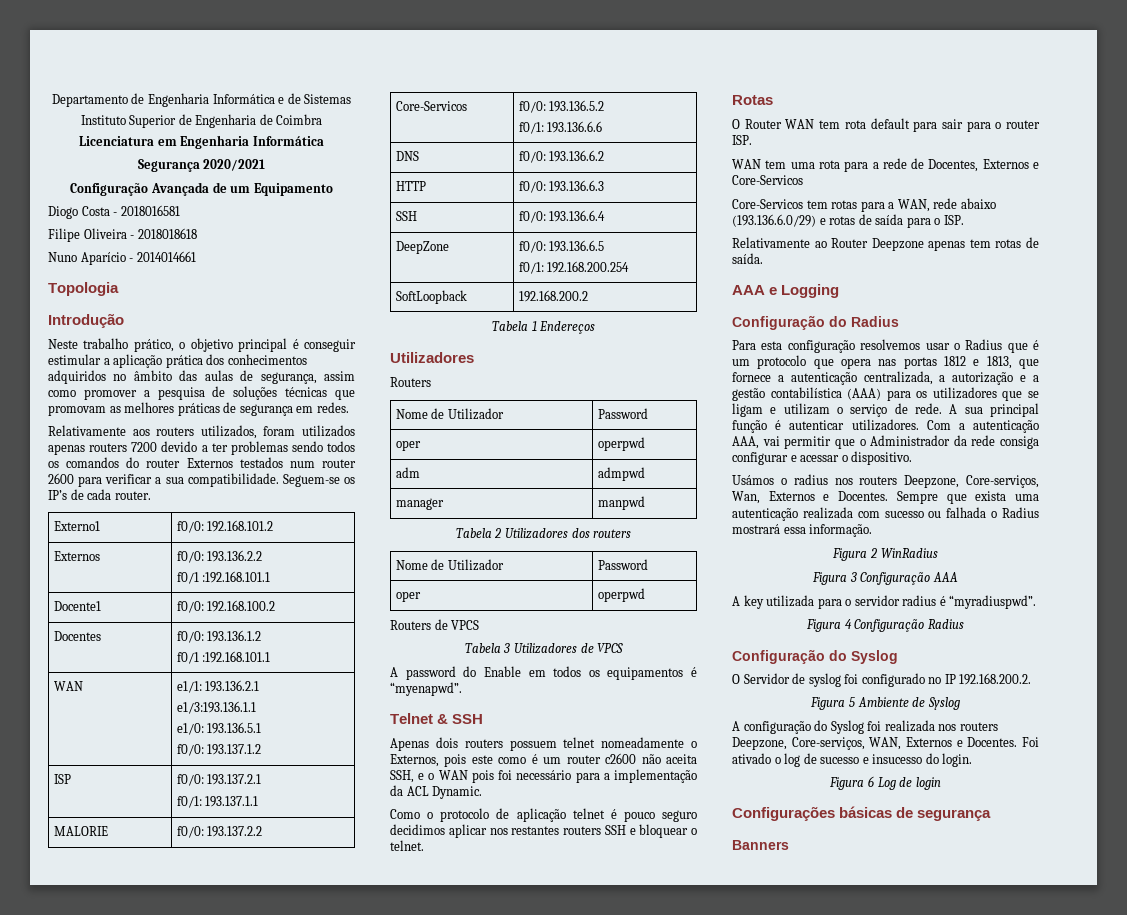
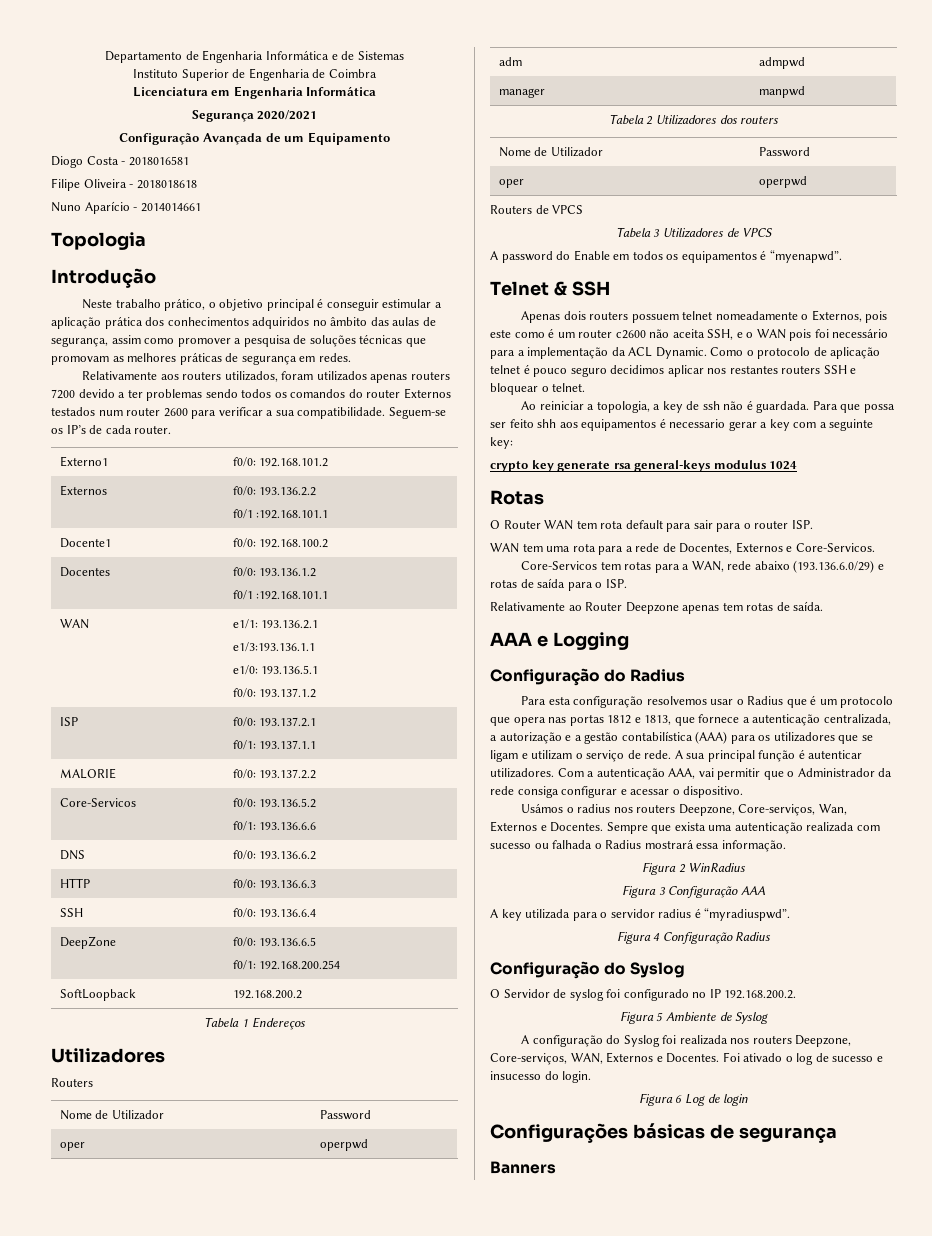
(483, 792) // -> (707, 353) none
(424, 845) none -> [521,400,895,413] [490,418,874,431] [490,437,513,449] [490,460,798,472] // Ao reiniciar a topologia, a key de ssh não é guardada. Para que possa ser feito shh aos equipamentos é necessario gerar a key com a seguinte key: // crypto key generate rsa general-keys modulus 1024
[732,175,803,185] Core-Servicos -> [795,543,875,552] Core-Servicos.

